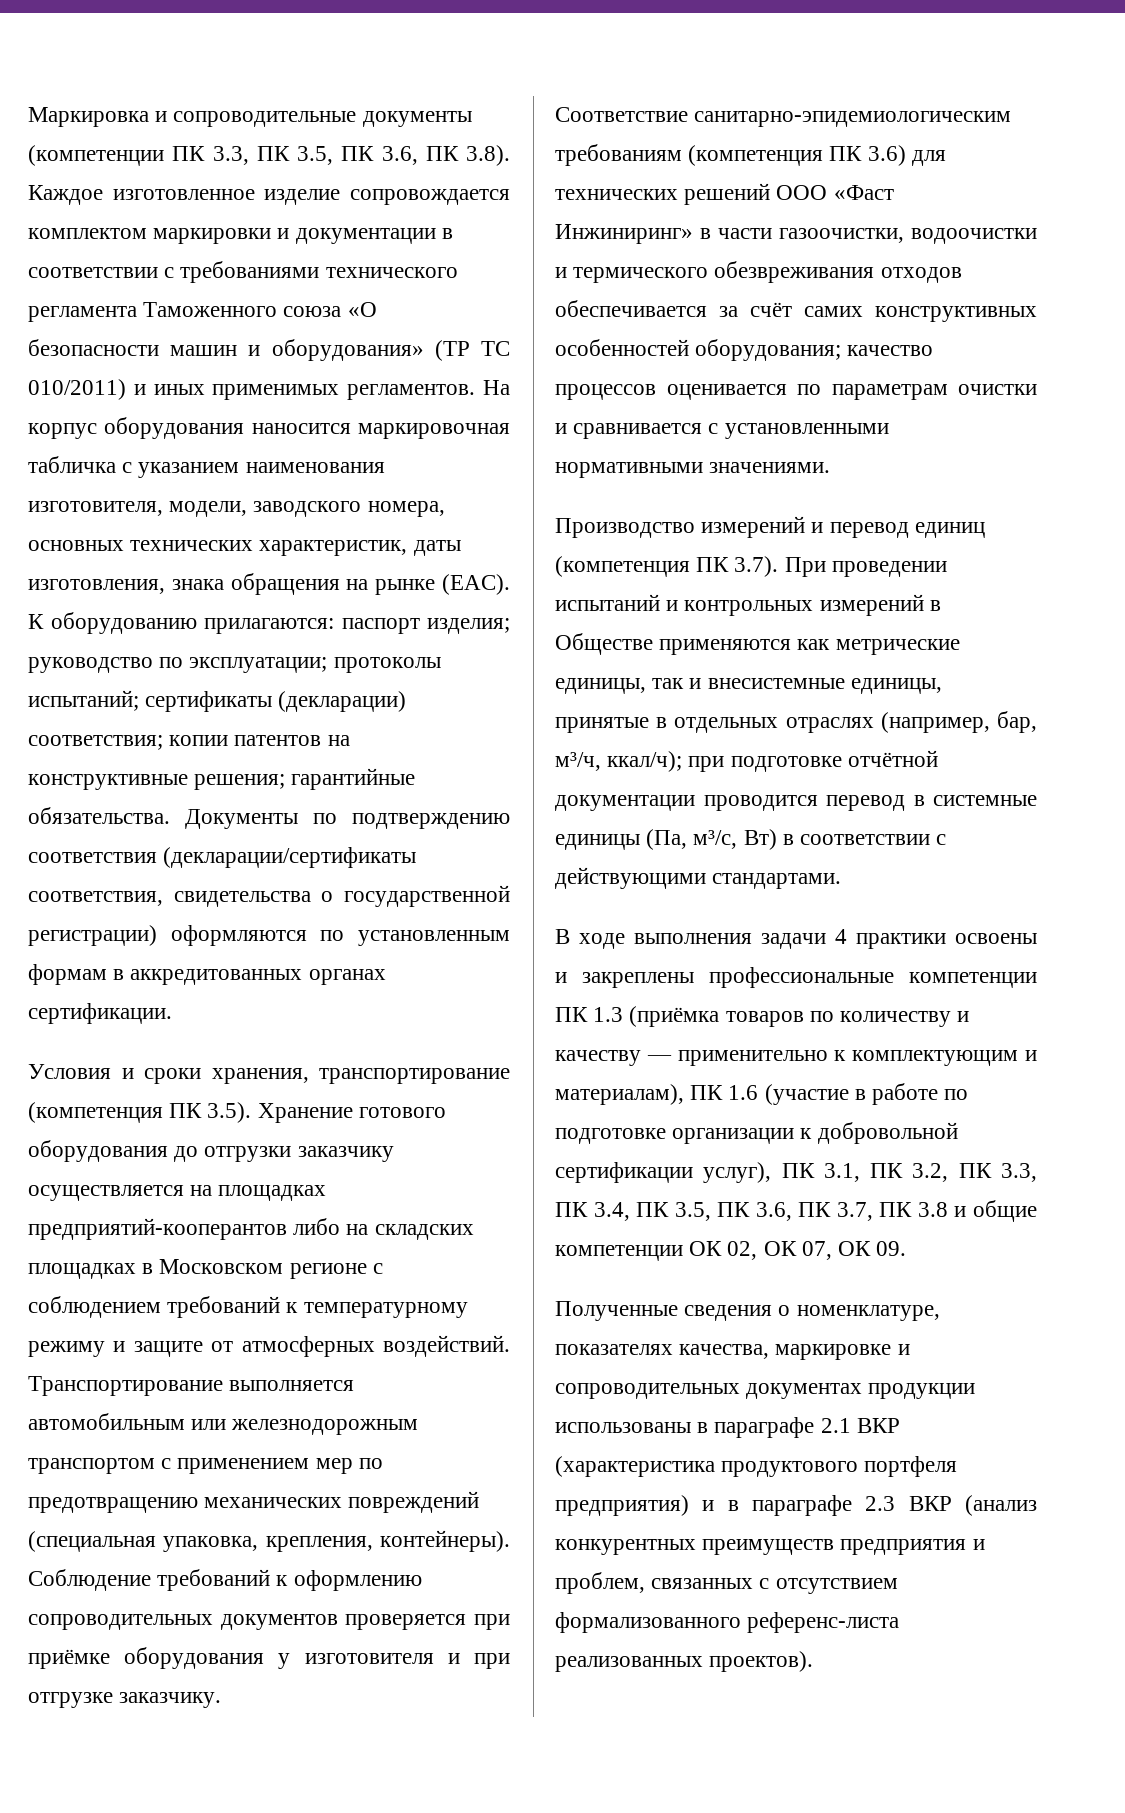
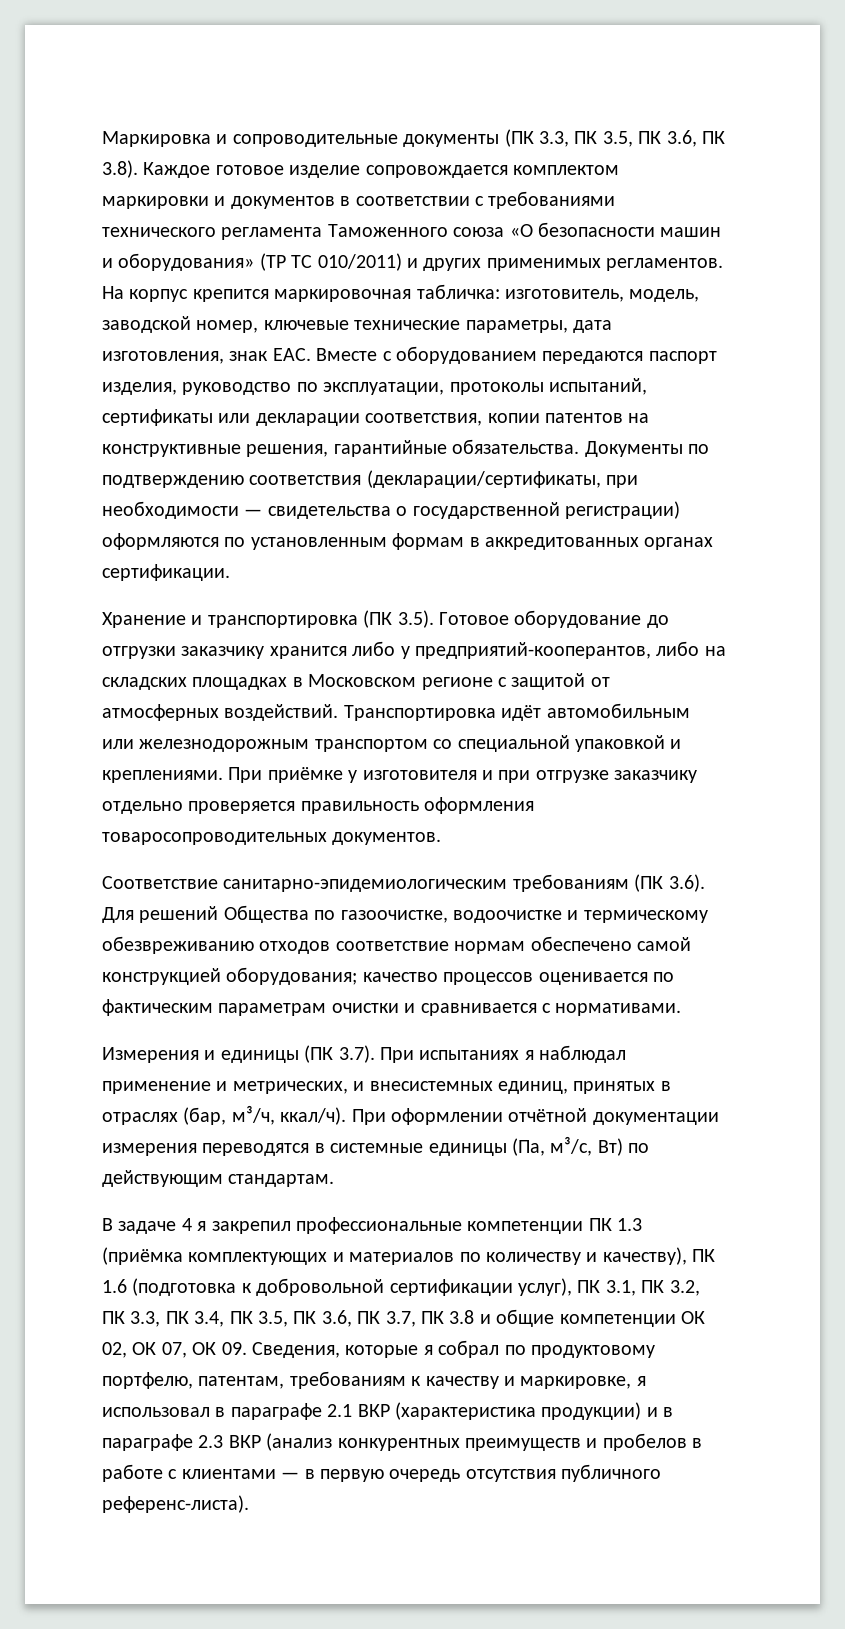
[28,145,206,166] (компетенции ПК -> [504,129,534,147] (ПК
[112,189,255,200] изготовленное -> [215,165,284,175] готовое
[295,228,436,244] документации -> [230,196,335,209] документов
[153,384,205,395] иных -> [423,258,482,271] других
[104,417,510,439] [28,456,385,478] [28,501,445,517] [28,540,461,556] [28,573,511,595] [28,612,510,634] [28,657,441,673] [28,690,407,712] [28,735,163,750] оборудования наносится маркировочная табличка с указанием наименования изготовителя, модели, заводского номера, основных технических характеристик, даты изготовления, знака обращения на рынке (EAC). К оборудованию прилагаются: паспорт изделия; руководство по эксплуатации; протоколы испытаний; сертификаты (декларации) соответствия; -> [192,284,700,302] [102,316,612,333] [102,346,717,364] [102,378,647,395] [102,409,483,426] крепится маркировочная табличка: изготовитель, модель, заводской номер, ключевые технические параметры, дата изготовления, знак EAC. Вместе с оборудованием передаются паспорт изделия, руководство по эксплуатации, протоколы испытаний, сертификаты или декларации соответствия,
[194,774,286,790] решения; -> [246,444,329,457] решения,
[163,847,417,868] [28,891,163,906] (декларации/сертификаты соответствия, -> [366,470,639,488] [102,501,263,519] (декларации/сертификаты, при необходимости —
[28,1064,510,1084] [28,1102,446,1123] [28,1140,394,1162] [28,1185,327,1201] [28,1218,287,1240] Условия и сроки хранения, транспортирование (компетенция ПК 3.5). Хранение готового оборудования до отгрузки заказчику осуществляется на площадках предприятий-кооперантов -> [102,610,669,628] [102,641,651,659] Хранение и транспортировка (ПК 3.5). Готовое оборудование до отгрузки заказчику хранится либо у предприятий-кооперантов,
[28,1296,468,1318] [28,1341,203,1357] соблюдением требований к температурному режиму и защите -> [511,673,586,690] защитой
[28,1376,355,1396] Транспортирование выполняется -> [343,705,542,721] Транспортировка идёт
[161,1458,383,1474] [28,1491,480,1513] [28,1530,510,1552] [28,1569,422,1591] [28,1614,510,1630] [28,1647,265,1669] с применением мер по предотвращению механических повреждений (специальная упаковка, крепления, контейнеры). Соблюдение требований к оформлению сопроводительных документов проверяется при приёмке оборудования -> [433,735,682,752] [102,767,343,783] со специальной упаковкой и креплениями. При приёмке
[119,1692,222,1708] [555,107,1012,127] [555,144,946,166] [555,183,894,205] [555,224,1037,244] [555,261,962,283] [555,300,1037,322] [555,339,689,356] заказчику. // Соответствие санитарно-эпидемиологическим требованиям (компетенция ПК 3.6) для технических решений ООО «Фаст Инжиниринг» в части газоочистки, водоочистки и термического обезвреживания отходов обеспечивается за счёт самих конструктивных особенностей -> [614,770,698,783] [102,797,535,814] [102,832,442,845] [102,874,705,892] [102,905,708,923] [102,936,691,954] [102,968,221,985] заказчику отдельно проверяется правильность оформления товаросопроводительных документов. // Соответствие санитарно-эпидемиологическим требованиям (ПК 3.6). Для решений Общества по газоочистке, водоочистке и термическому обезвреживанию отходов соответствие нормам обеспечено самой конструкцией
(821, 389) none -> [102,999,213,1016] фактическим
[724,423,889,439] [555,462,831,478] [555,516,985,538] [555,556,947,577] [555,594,941,616] [555,633,960,655] [555,678,942,694] [555,711,1037,733] [555,750,938,772] [555,795,905,811] установленными нормативными значениями. // Производство измерений и перевод единиц (компетенция ПК 3.7). При проведении испытаний и контрольных измерений в Обществе применяются как метрические единицы, так и внесистемные единицы, принятые в отдельных отраслях (например, бар, м³/ч, ккал/ч); при подготовке отчётной документации проводится перевод -> [555,1003,682,1016] [102,1045,627,1063] [102,1081,671,1094] [102,1105,719,1125] [102,1143,310,1156] нормативами. // Измерения и единицы (ПК 3.7). При испытаниях я наблюдал применение и метрических, и внесистемных единиц, принятых в отраслях (бар, м³/ч, ккал/ч). При оформлении отчётной документации измерения переводятся
[782,834,947,845] [555,867,842,889] [555,929,1037,949] [555,972,694,988] в соответствии с действующими стандартами. // В ходе выполнения задачи 4 практики освоены и закреплены -> [628,1143,650,1153] [102,1170,335,1187] [102,1218,291,1234] по действующим стандартам. // В задаче 4 я закрепил
[725,1011,970,1027] [555,1050,1037,1066] [555,1083,969,1105] [555,1128,795,1144] товаров по количеству и качеству — применительно к комплектующим и материалам), ПК 1.6 (участие в работе по подготовке организации -> [188,1247,716,1265] [102,1278,237,1296] комплектующих и материалов по количеству и качеству), ПК 1.6 (подготовка
[555,1301,940,1321] [555,1344,910,1360] [555,1383,976,1399] [555,1422,691,1433] // Полученные сведения о номенклатуре, показателях качества, маркировке и сопроводительных документах продукции использованы -> [252,1340,655,1358] [102,1371,646,1389] [102,1407,210,1417] Сведения, которые я собрал по продуктовому портфелю, патентам, требованиям к качеству и маркировке, я использовал
[721,1456,958,1477] [555,1495,689,1516] продуктового портфеля предприятия) -> [541,1402,642,1420] продукции)
[840,1539,985,1555] [555,1572,898,1594] [555,1612,900,1633] [555,1651,814,1672] предприятия и проблем, связанных с отсутствием формализованного референс-листа реализованных проектов). -> [586,1433,703,1451] [102,1464,662,1482] [102,1495,249,1513] и пробелов в работе с клиентами — в первую очередь отсутствия публичного референс-листа).

